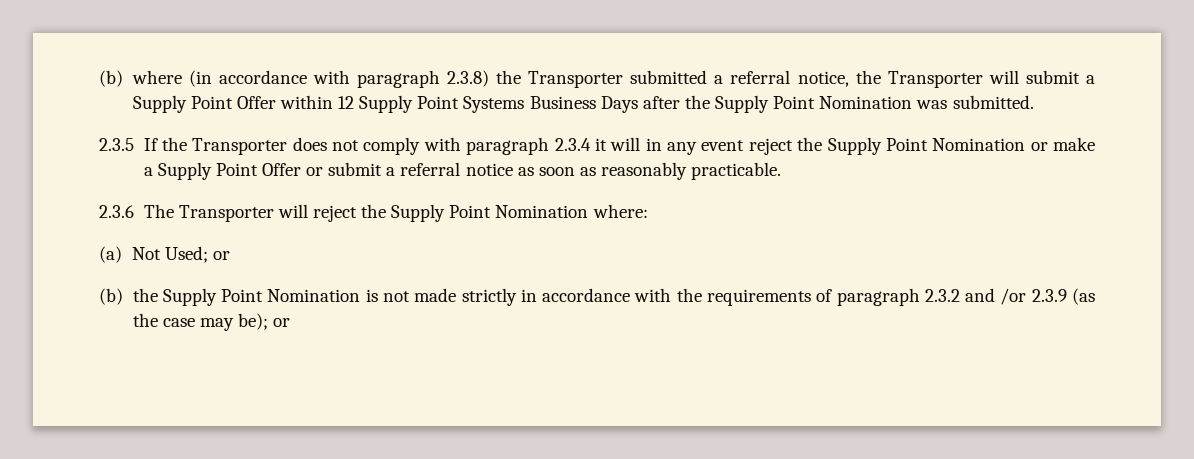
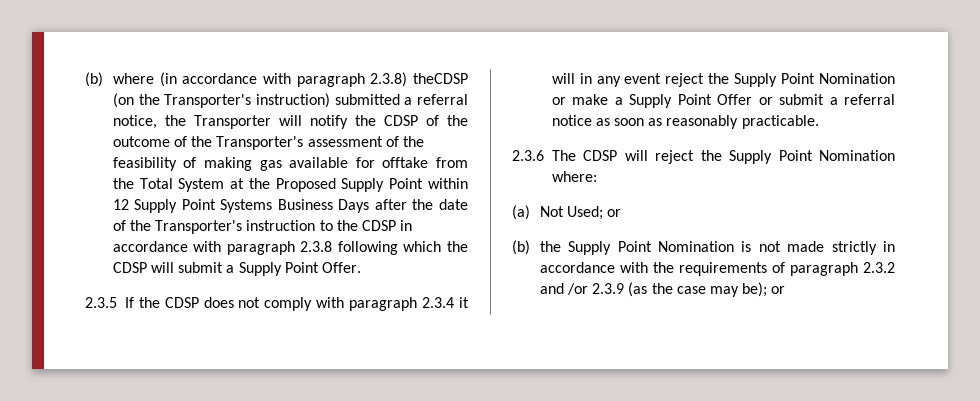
[496,70,624,88] the Transporter -> [413,73,468,84] [112,93,330,108] theCDSP (on the Transporter's instruction)
[1025,70,1095,84] [132,95,276,113] submit a Supply Point Offer -> [309,115,469,129] [112,136,424,150] [112,157,468,171] [112,178,424,192] notify the CDSP of the outcome of the Transporter's assessment of the feasibility of making gas available for offtake from the Total System at the Proposed Supply Point
[715,95,1034,113] Supply Point Nomination was submitted. -> [439,199,468,210] [112,220,413,234] [112,241,468,255] [112,262,361,276] date of the Transporter's instruction to the CDSP in accordance with paragraph 2.3.8 following which the CDSP will submit a Supply Point Offer.
[192,138,288,155] Transporter -> [164,297,199,308] CDSP
[178,205,274,222] Transporter -> [583,150,618,161] CDSP

